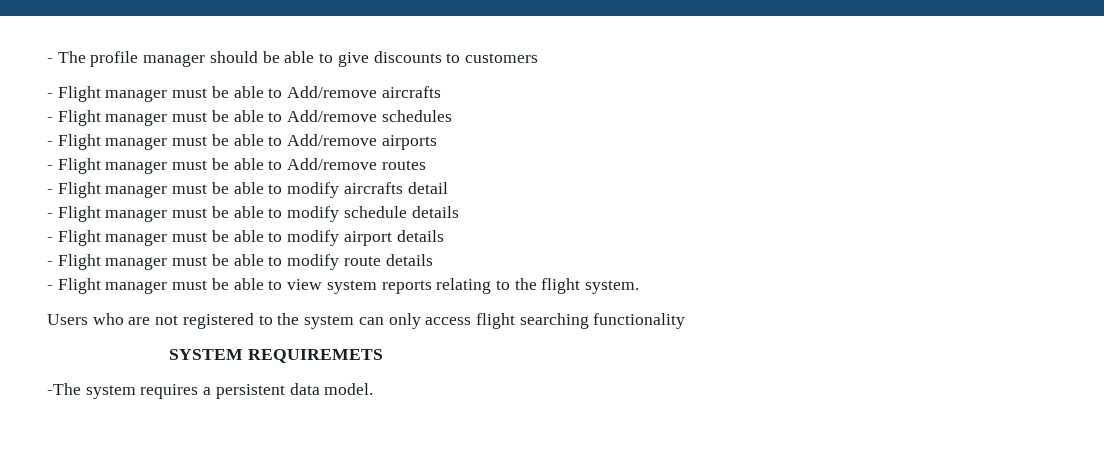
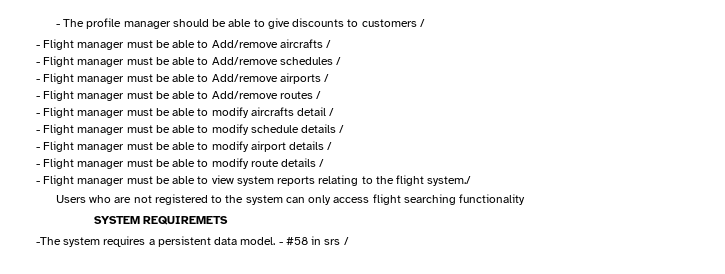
(538, 58) none -> [419,19,425,27] /
(441, 92) none -> [326,40,332,48] /
(452, 116) none -> [336,57,342,65] /
(437, 142) none -> [324,74,330,82] /
(426, 165) none -> [316,91,322,99] /
(448, 188) none -> [329,108,335,116] /
(459, 212) none -> [339,125,345,133] /
(444, 236) none -> [327,142,333,150] /
(433, 260) none -> [319,159,325,167] /
[585,280,640,294] system. -> [427,176,472,186] system./
(374, 389) none -> [278,236,349,245] - #58 in srs /

